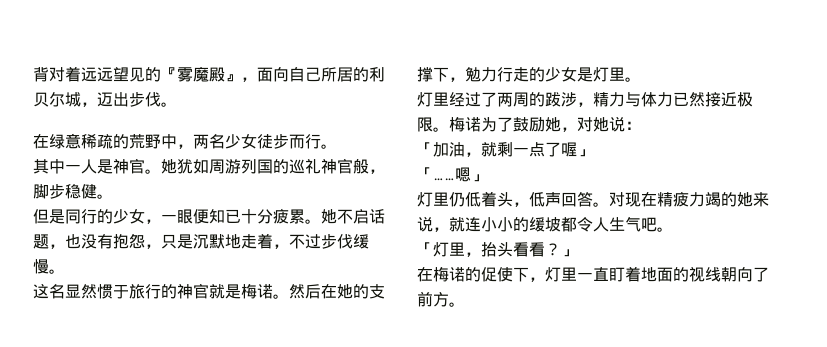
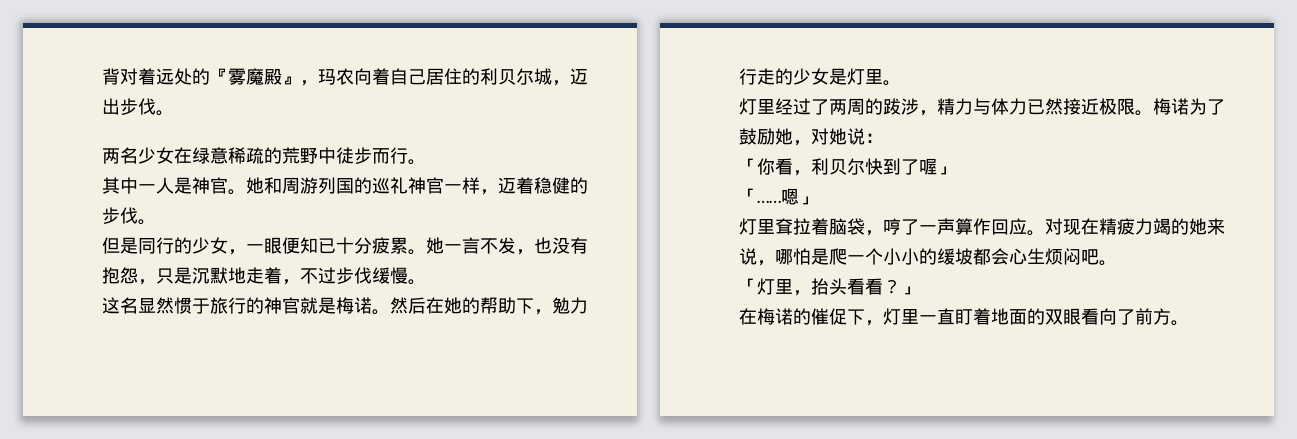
[97,66,145,82] 远望见 -> [174,68,192,85] 处
[257,67,353,82] 面向自己所居 -> [318,68,462,85] 玛农向着自己居住
(177, 104) none -> [102,147,174,164] 两名少女
[177,134,257,149] ，两名少女 -> (336, 155) none
[177,159,209,174] 犹如 -> [264,177,282,194] 和
[353,158,385,174] [33,184,97,199] 般，脚步稳健 -> [444,177,588,195] [102,207,138,224] 一样，迈着稳健的步伐
[337,209,385,224] [33,234,49,249] 不启话题 -> [444,237,516,254] 一言不发
[369,284,385,299] [417,67,433,82] 支撑 -> [480,297,516,314] 帮助
[433,142,545,157] 加油，就剩一点 -> [757,158,901,176] 你看，利贝尔快到
[449,191,593,207] 仍低着头，低声回答 -> [775,218,1027,236] 耷拉着脑袋，哼了一声算作回应
[449,217,481,232] 就连 -> [775,248,883,265] 哪怕是爬一个
[577,216,641,232] 令人生气 -> [991,248,1081,265] 会心生烦闷
[481,267,513,282] 促使 -> [811,308,847,325] 催促
[689,266,737,282] 视线朝 -> [1045,308,1099,325] 双眼看

